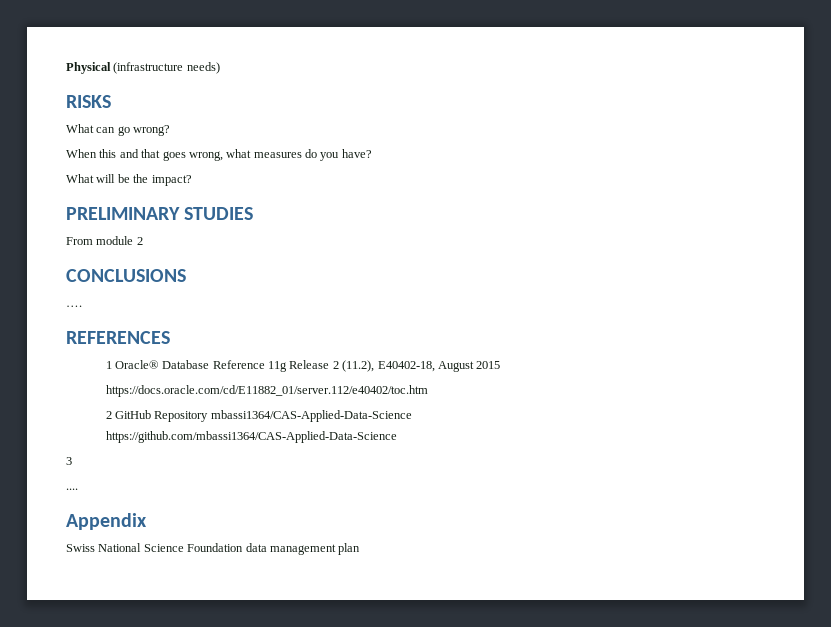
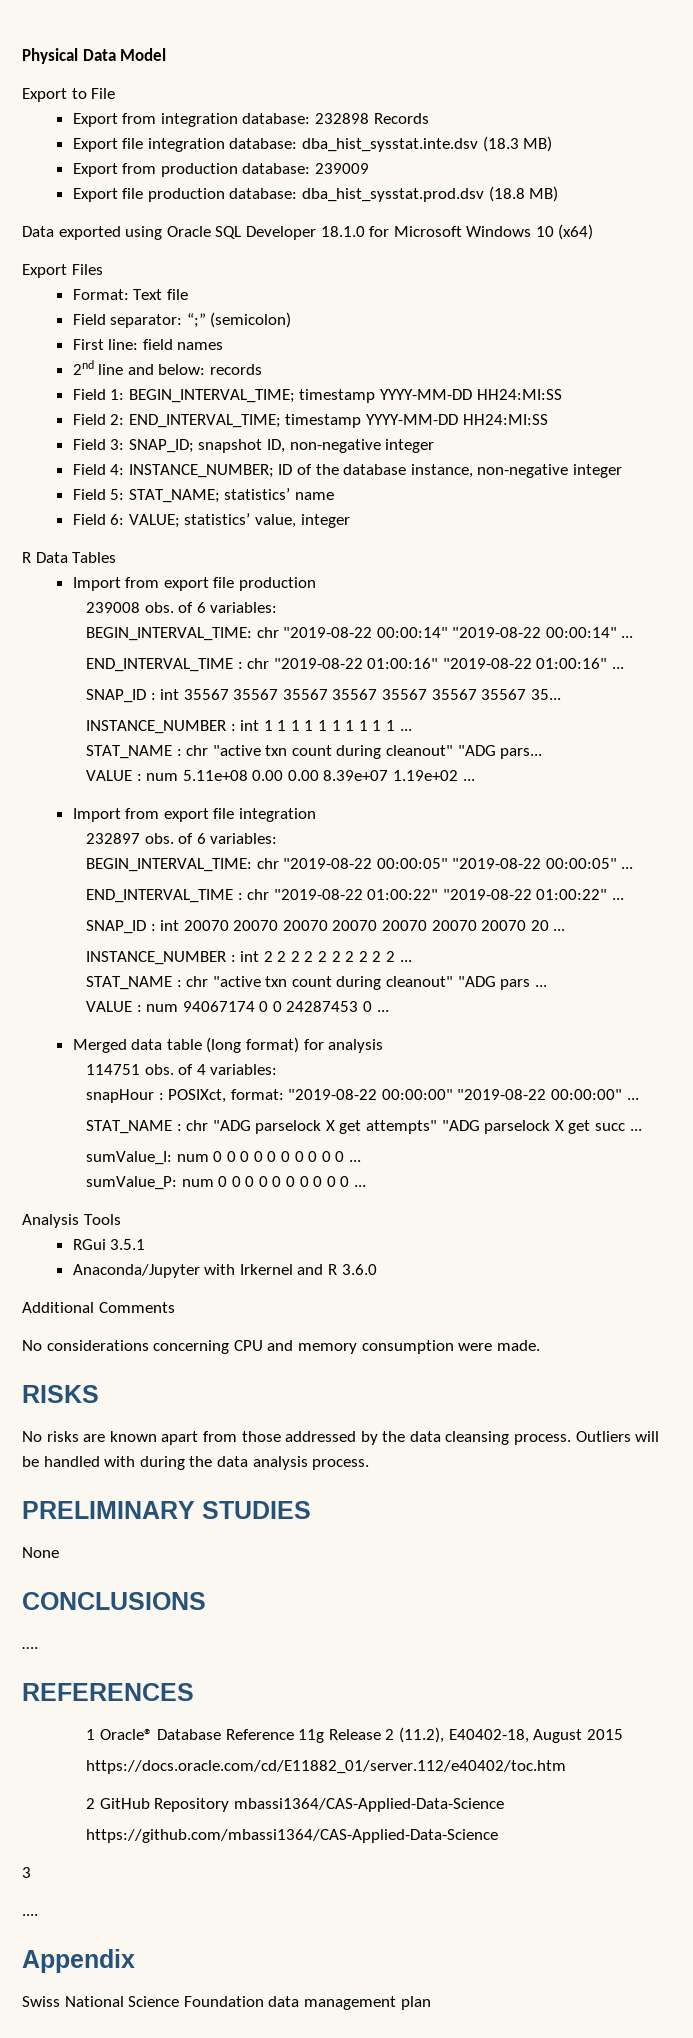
[113,62,220,74] [66,95,111,108] [66,124,171,136] [66,149,372,161] [66,174,192,186] (infrastructure needs) // RISKS // What can go wrong? // When this and that goes wrong, what measures do you have? // What will be the impact? -> [82,48,167,61] [22,88,116,102] [72,113,429,127] [72,136,553,152] [72,163,370,177] [72,186,559,202] [22,224,594,240] [22,264,103,278] [72,289,188,300] [72,312,292,328] [72,339,224,350] [72,360,263,375] [72,389,562,403] [72,414,548,428] [72,439,435,453] [72,464,622,478] [72,488,335,503] [72,513,350,528] [22,552,117,563] [72,577,317,591] [85,602,278,613] [85,627,634,641] [85,658,625,672] [85,689,561,703] [85,720,412,734] [85,745,543,759] [85,770,475,781] [72,808,317,822] [85,833,278,844] [85,858,634,872] [85,889,625,903] [85,920,566,934] [85,951,412,965] [85,976,547,990] [85,1001,389,1012] [72,1037,384,1053] [85,1064,278,1075] [85,1089,639,1103] [85,1120,642,1134] [85,1151,361,1165] [85,1176,366,1190] [22,1214,121,1228] [72,1239,146,1250] [72,1264,377,1278] [22,1302,175,1313] [22,1340,540,1354] [22,1385,99,1403] [22,1431,660,1445] [22,1456,370,1470] Data Model // Export to File // Export from integration database: 232898 Records // Export file integration database: dba_hist_sysstat.inte.dsv (18.3 MB) // Export from production database: 239009 // Export file production database: dba_hist_sysstat.prod.dsv (18.8 MB) // Data exported using Oracle SQL Developer 18.1.0 for Microsoft Windows 10 (x64) // Export Files // Format: Text file // Field separator: “;” (semicolon) // First line: field names // 2nd line and below: records // Field 1: BEGIN_INTERVAL_TIME; timestamp YYYY-MM-DD HH24:MI:SS // Field 2: END_INTERVAL_TIME; timestamp YYYY-MM-DD HH24:MI:SS // Field 3: SNAP_ID; snapshot ID, non-negative integer // Field 4: INSTANCE_NUMBER; ID of the database instance, non-negative integer // Field 5: STAT_NAME; statistics’ name // Field 6: VALUE; statistics’ value, integer // R Data Tables // Import from export file production // 239008 obs. of 6 variables: // BEGIN_INTERVAL_TIME: chr "2019-08-22 00:00:14" "2019-08-22 00:00:14" ... // END_INTERVAL_TIME : chr "2019-08-22 01:00:16" "2019-08-22 01:00:16" ... // SNAP_ID : int 35567 35567 35567 35567 35567 35567 35567 35... // INSTANCE_NUMBER : int 1 1 1 1 1 1 1 1 1 1 ... // STAT_NAME : chr "active txn count during cleanout" "ADG pars... // VALUE : num 5.11e+08 0.00 0.00 8.39e+07 1.19e+02 ... // Import from export file integration // 232897 obs. of 6 variables: // BEGIN_INTERVAL_TIME: chr "2019-08-22 00:00:05" "2019-08-22 00:00:05" ... // END_INTERVAL_TIME : chr "2019-08-22 01:00:22" "2019-08-22 01:00:22" ... // SNAP_ID : int 20070 20070 20070 20070 20070 20070 20070 20 ... // INSTANCE_NUMBER : int 2 2 2 2 2 2 2 2 2 2 ... // STAT_NAME : chr "active txn count during cleanout" "ADG pars ... // VALUE : num 94067174 0 0 24287453 0 ... // Merged data table (long format) for analysis // 114751 obs. of 4 variables: // snapHour : POSIXct, format: "2019-08-22 00:00:00" "2019-08-22 00:00:00" ... // STAT_NAME : chr "ADG parselock X get attempts" "ADG parselock X get succ ... // sumValue_I: num 0 0 0 0 0 0 0 0 0 0 ... // sumValue_P: num 0 0 0 0 0 0 0 0 0 0 ... // Analysis Tools // RGui 3.5.1 // Anaconda/Jupyter with Irkernel and R 3.6.0 // Additional Comments // No considerations concerning CPU and memory consumption were made. // RISKS // No risks are known apart from those addressed by the data cleansing process. Outliers will be handled with during the data analysis process.
[66,236,143,245] // From module 2 -> [22,1547,59,1558] // None

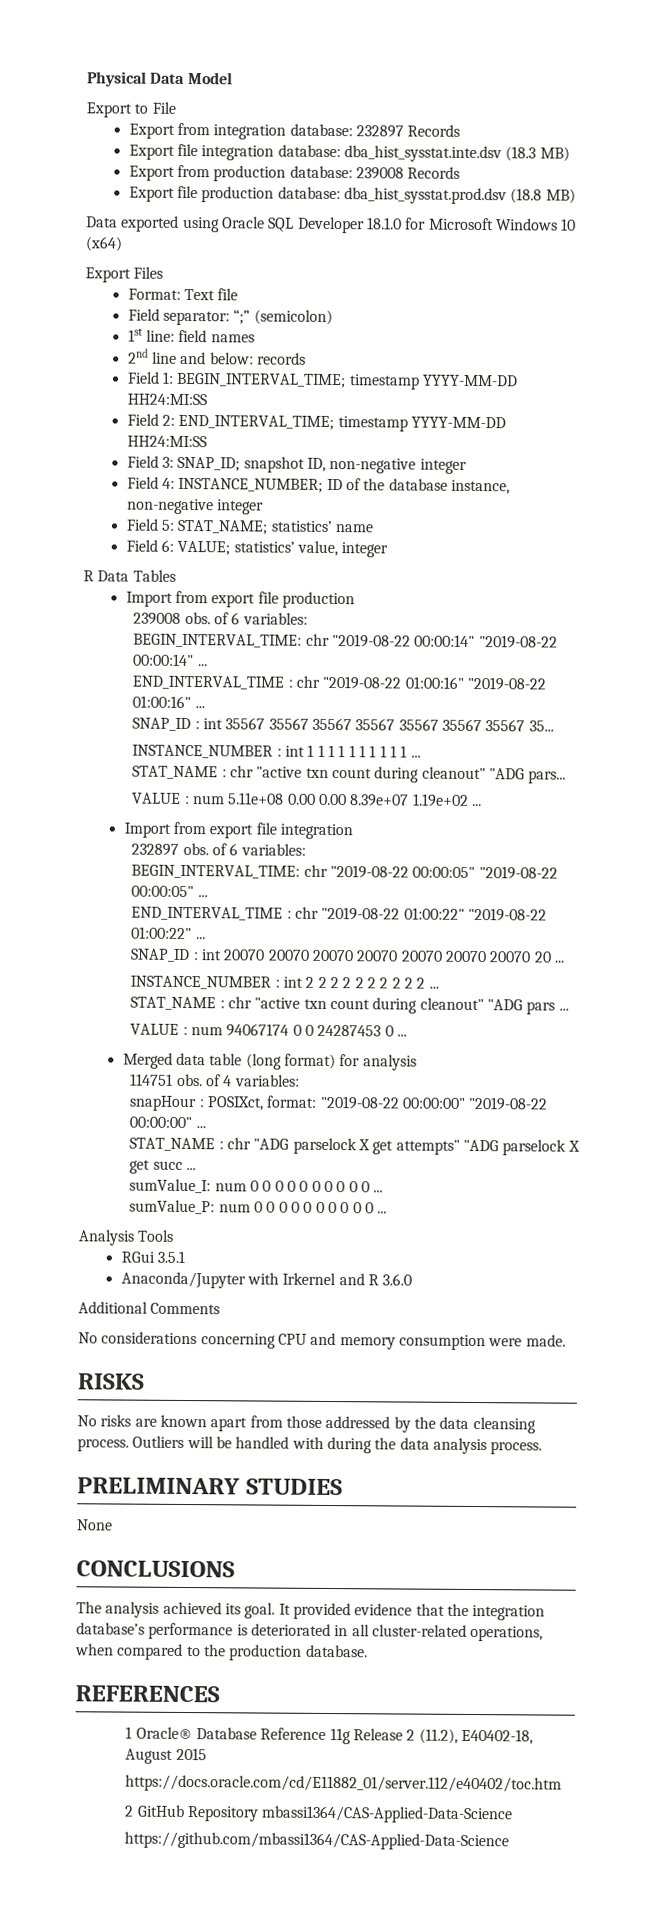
[315,113,370,124] 232898 -> [356,125,405,138] 232897
[315,163,370,174] 239009 -> [356,166,461,180] 239008 Records
[72,339,104,350] First -> [127,328,143,342] 1st
[22,1647,38,1649] …. -> [76,1601,546,1621] [76,1622,544,1642] [75,1643,368,1661] The analysis achieved its goal. It provided evidence that the integration database’s performance is deteriorated in all cluster-related operations, when compared to the production database.
[22,1867,31,1878] [22,1914,38,1916] [22,1949,135,1973] [22,1996,431,2010] // 3 // .... // Appendix // Swiss National Science Foundation data management plan -> (510, 1841) none

